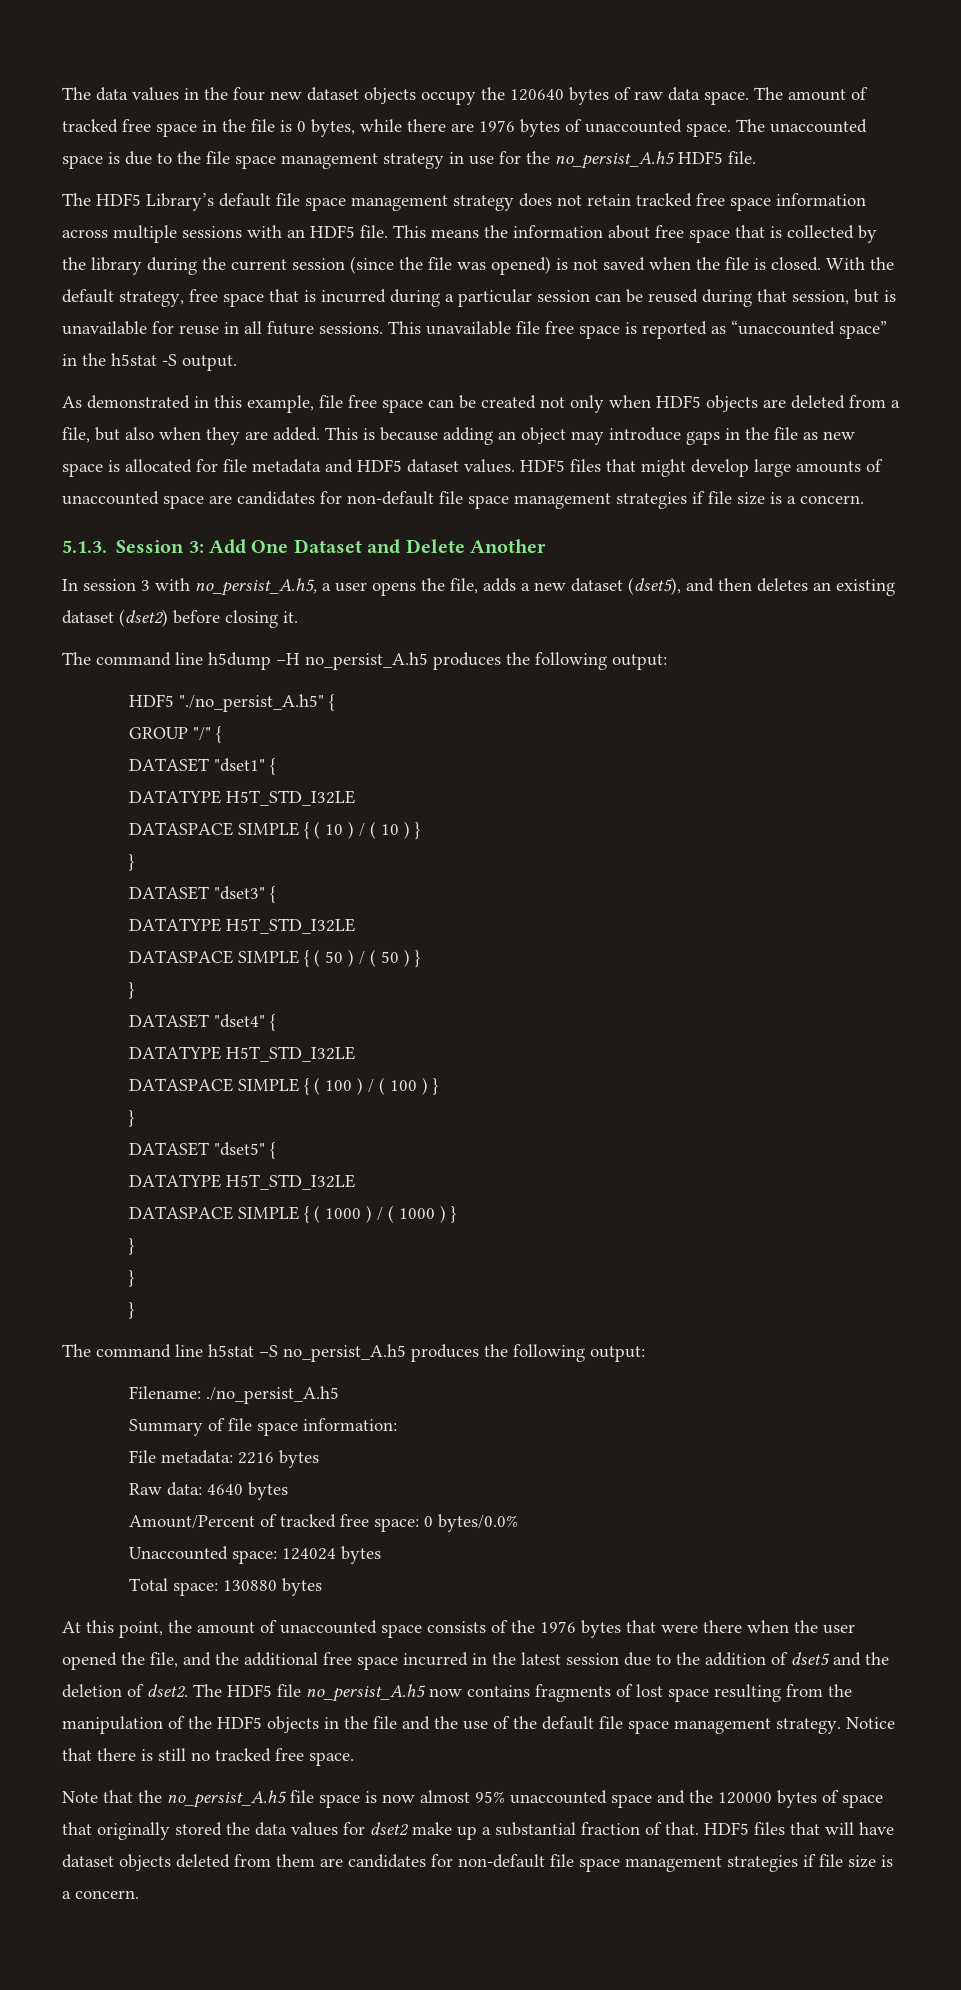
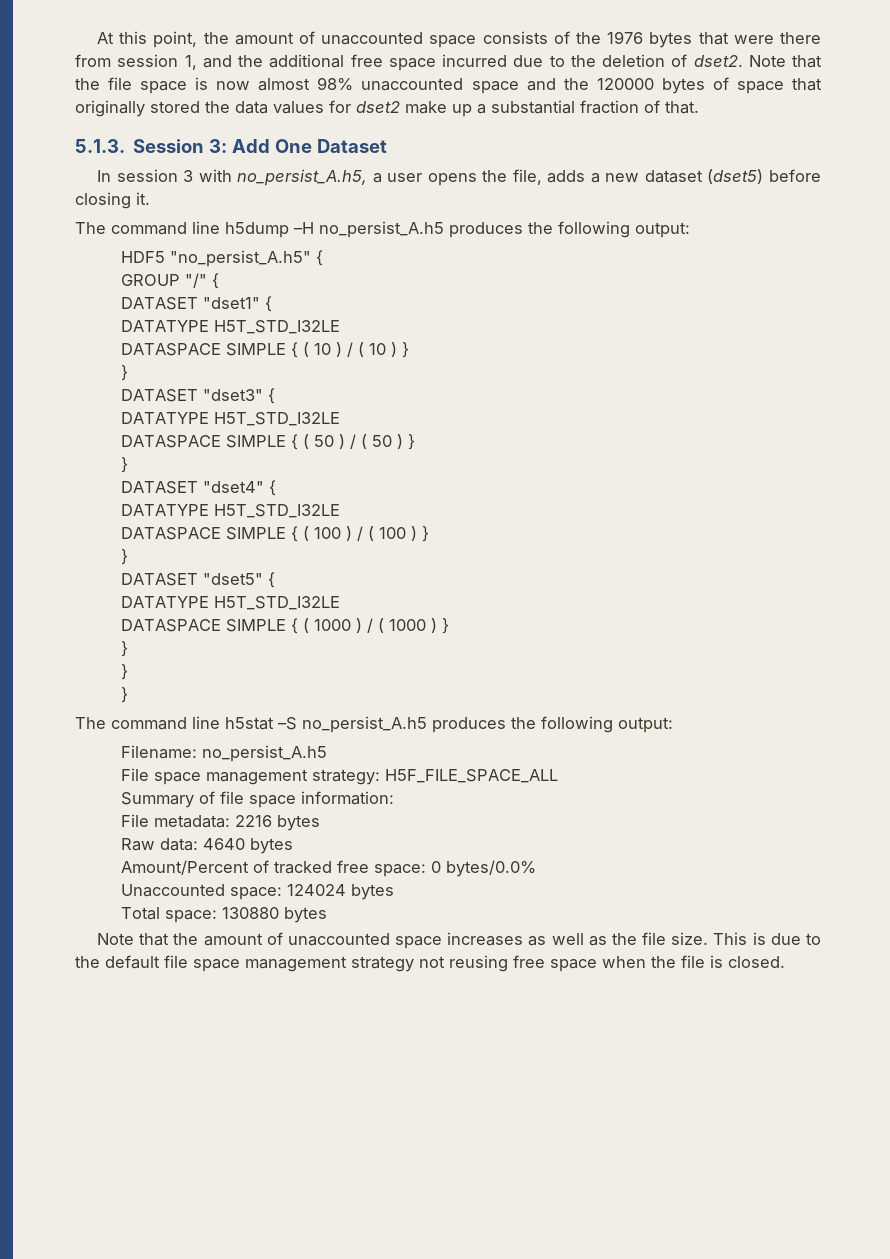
[62,87,868,105] [62,119,867,137] [62,151,756,169] [62,193,866,211] [62,225,877,243] [62,256,894,275] [62,289,896,307] [62,320,887,339] [62,353,237,371] [62,395,900,413] [62,427,855,445] [62,459,883,477] [62,491,864,509] The data values in the four new dataset objects occupy the 120640 bytes of raw data space. The amount of tracked free space in the file is 0 bytes, while there are 1976 bytes of unaccounted space. The unaccounted space is due to the file space management strategy in use for the no_persist_A.h5 HDF5 file. // The HDF5 Library’s default file space management strategy does not retain tracked free space information across multiple sessions with an HDF5 file. This means the information about free space that is collected by the library during the current session (since the file was opened) is not saved when the file is closed. With the default strategy, free space that is incurred during a particular session can be reused during that session, but is unavailable for reuse in all future sessions. This unavailable file free space is reported as “unaccounted space” in the h5stat -S output. // As demonstrated in this example, file free space can be created not only when HDF5 objects are deleted from a file, but also when they are added. This is because adding an object may introduce gaps in the file as new space is allocated for file metadata and HDF5 dataset values. HDF5 files that might develop large amounts of unaccounted space are candidates for non-default file space management strategies if file size is a concern. -> [96,31,821,48] [75,54,822,71] [75,77,823,94] [75,100,699,117] At this point, the amount of unaccounted space consists of the 1976 bytes that were there from session 1, and the additional free space incurred due to the deletion of dset2. Note that the file space is now almost 98% unaccounted space and the 120000 bytes of space that originally stored the data values for dset2 make up a substantial fraction of that.
[367,539,547,554] and Delete Another -> (388, 146) none
[628,577,895,596] [62,609,168,627] (dset5), and then deletes an existing dataset (dset2) -> [707,169,764,184] (dset5)
[178,694,324,712] "./no_persist_A.h5" -> [170,250,312,267] "no_persist_A.h5"
[205,1386,339,1404] ./no_persist_A.h5 -> [202,745,328,762] [121,768,559,785] no_persist_A.h5 // File space management strategy: H5F_FILE_SPACE_ALL
[62,1620,855,1638] [62,1652,889,1670] [62,1684,852,1702] [62,1716,895,1734] [62,1748,354,1766] [62,1790,883,1808] [62,1822,894,1840] [62,1854,893,1872] [62,1890,139,1899] At this point, the amount of unaccounted space consists of the 1976 bytes that were there when the user opened the file, and the additional free space incurred in the latest session due to the addition of dset5 and the deletion of dset2. The HDF5 file no_persist_A.h5 now contains fragments of lost space resulting from the manipulation of the HDF5 objects in the file and the use of the default file space management strategy. Notice that there is still no tracked free space. // Note that the no_persist_A.h5 file space is now almost 95% unaccounted space and the 120000 bytes of space that originally stored the data values for dset2 make up a substantial fraction of that. HDF5 files that will have dataset objects deleted from them are candidates for non-default file space management strategies if file size is a concern. -> [96,932,822,949] [75,955,785,972] Note that the amount of unaccounted space increases as well as the file size. This is due to the default file space management strategy not reusing free space when the file is closed.

